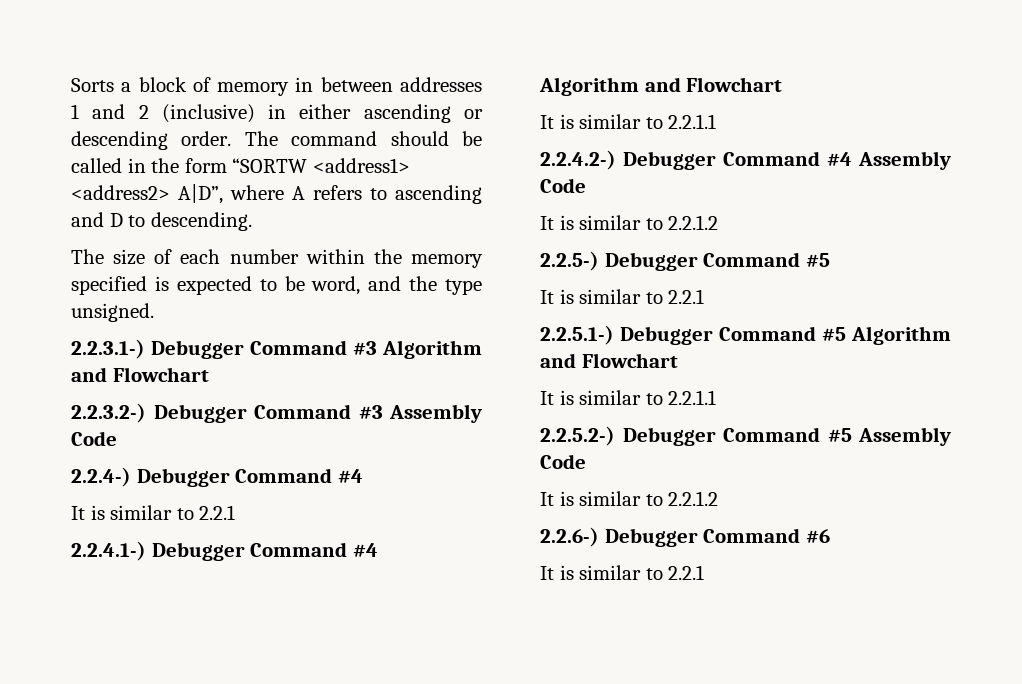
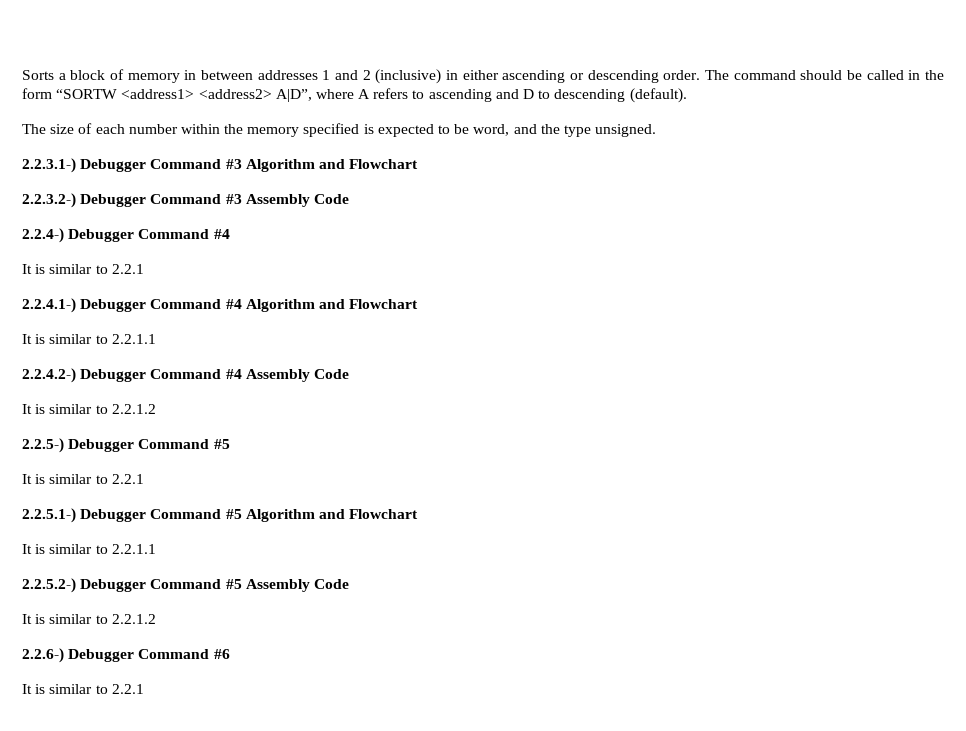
[150,212,252,231] descending. -> [554,88,687,103] descending (default).

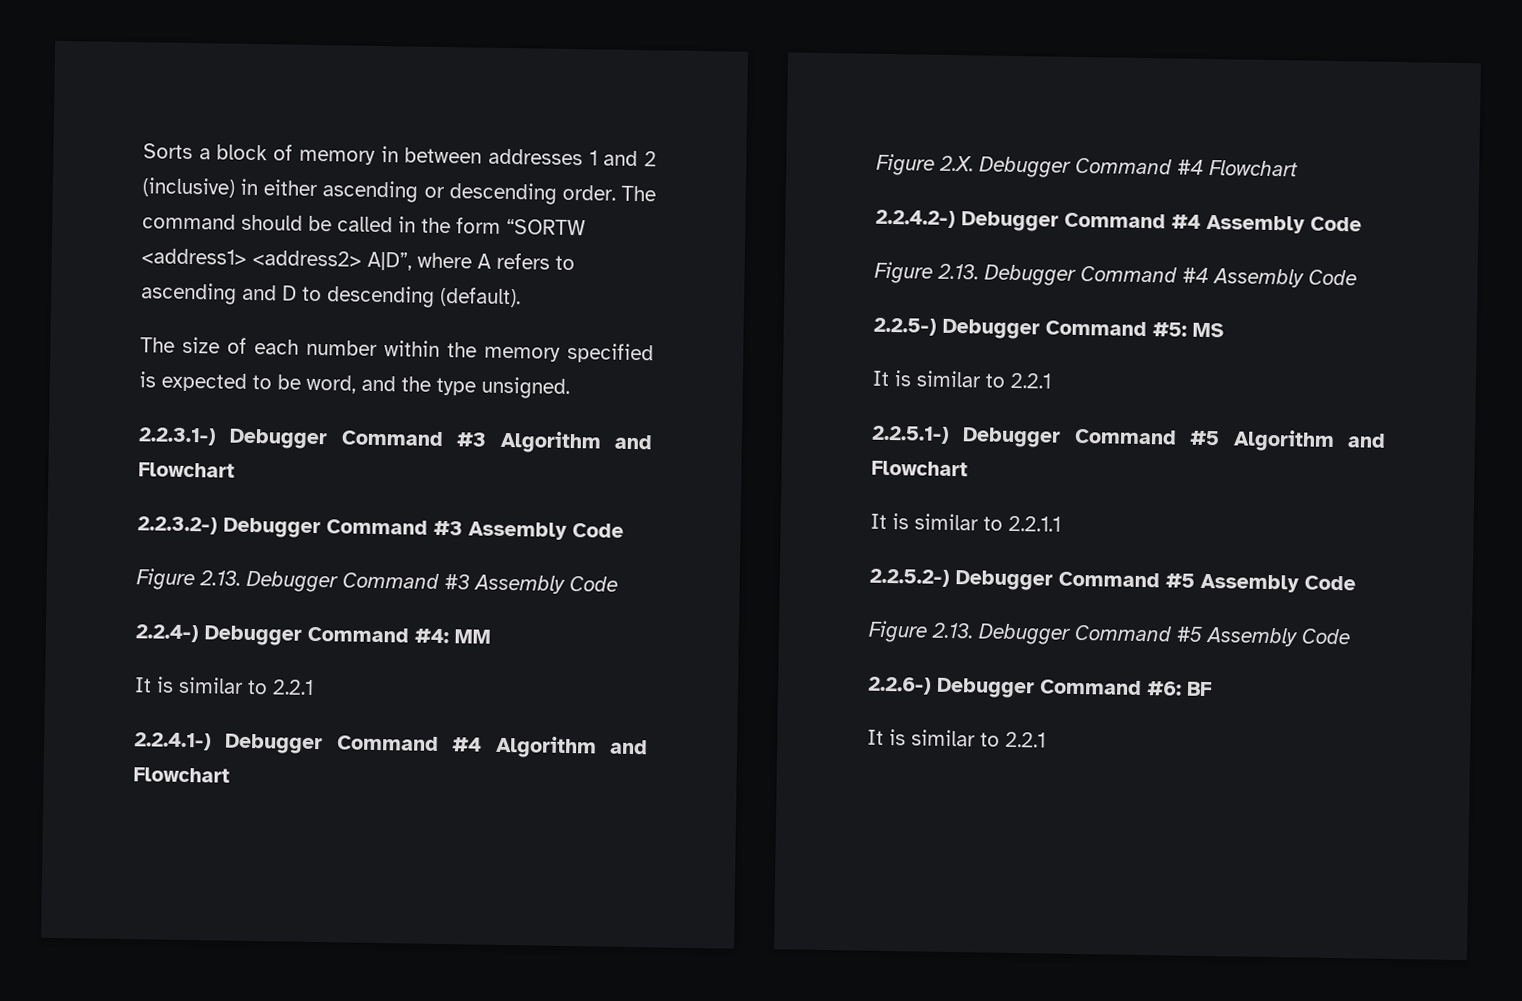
(349, 199) none -> [136,568,618,594] // Figure 2.13. Debugger Command #3 Assembly Code
[213,229,230,239] #4 -> [414,628,491,644] #4: MM
[22,334,156,344] It is similar to 2.2.1.1 -> [876,153,1298,178] Figure 2.X. Debugger Command #4 Flowchart
[22,404,156,414] It is similar to 2.2.1.2 -> [874,261,1357,288] Figure 2.13. Debugger Command #4 Assembly Code
[213,439,230,449] #5 -> [1152,322,1224,338] #5: MS
[22,614,156,624] It is similar to 2.2.1.2 -> [868,620,1351,647] Figure 2.13. Debugger Command #5 Assembly Code
[213,649,230,659] #6 -> [1146,681,1212,697] #6: BF

